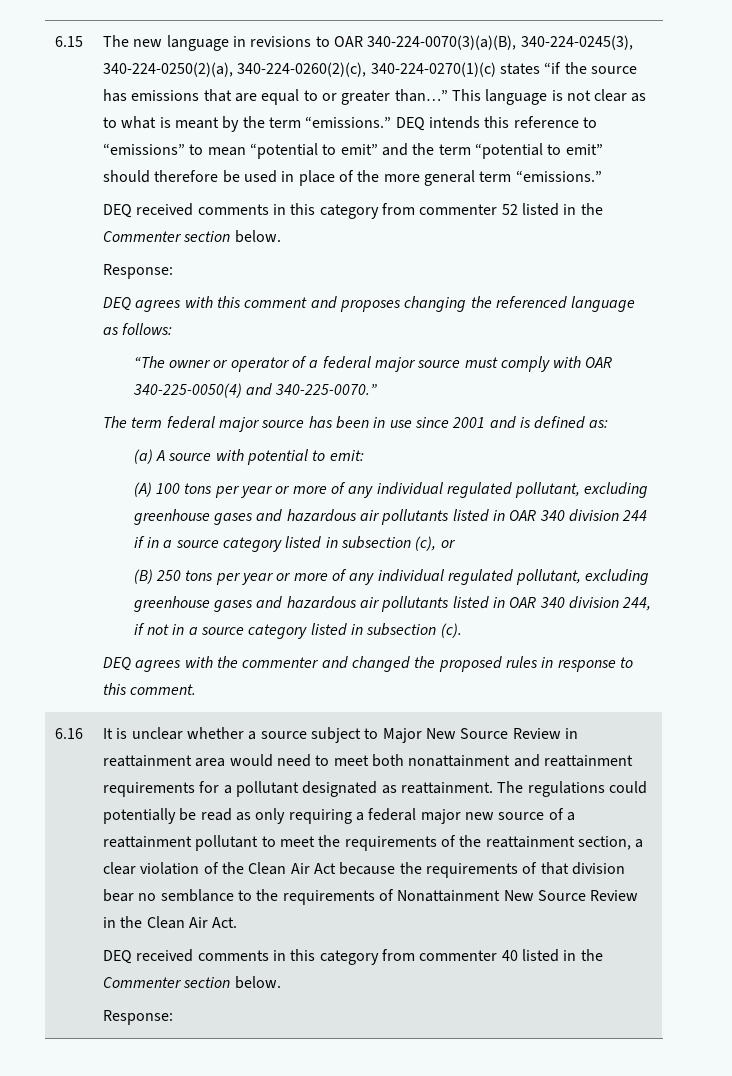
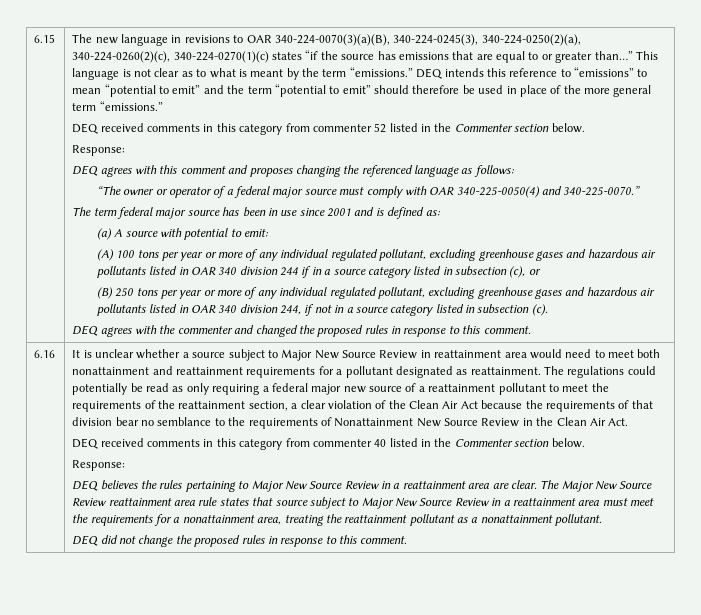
(173, 1017) none -> [72,480,653,492] [72,497,655,509] [72,514,603,526] [72,535,408,547] // DEQ believes the rules pertaining to Major New Source Review in a reattainment area are clear. The Major New Source Review reattainment area rule states that source subject to Major New Source Review in a reattainment area must meet the requirements for a nonattainment area, treating the reattainment pollutant as a nonattainment pollutant. // DEQ did not change the proposed rules in response to this comment.

